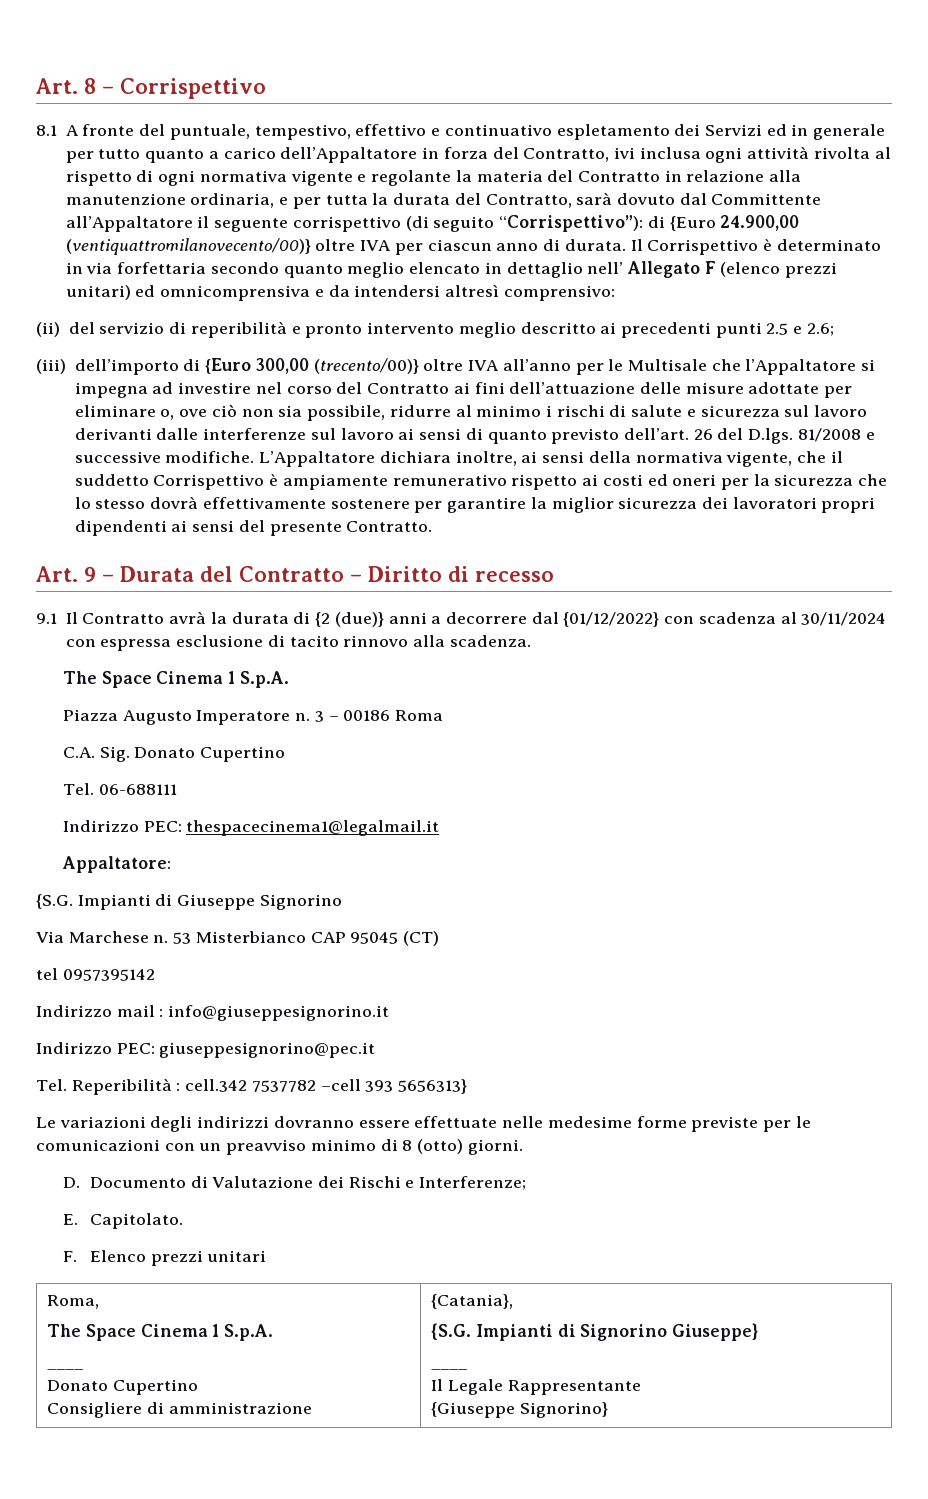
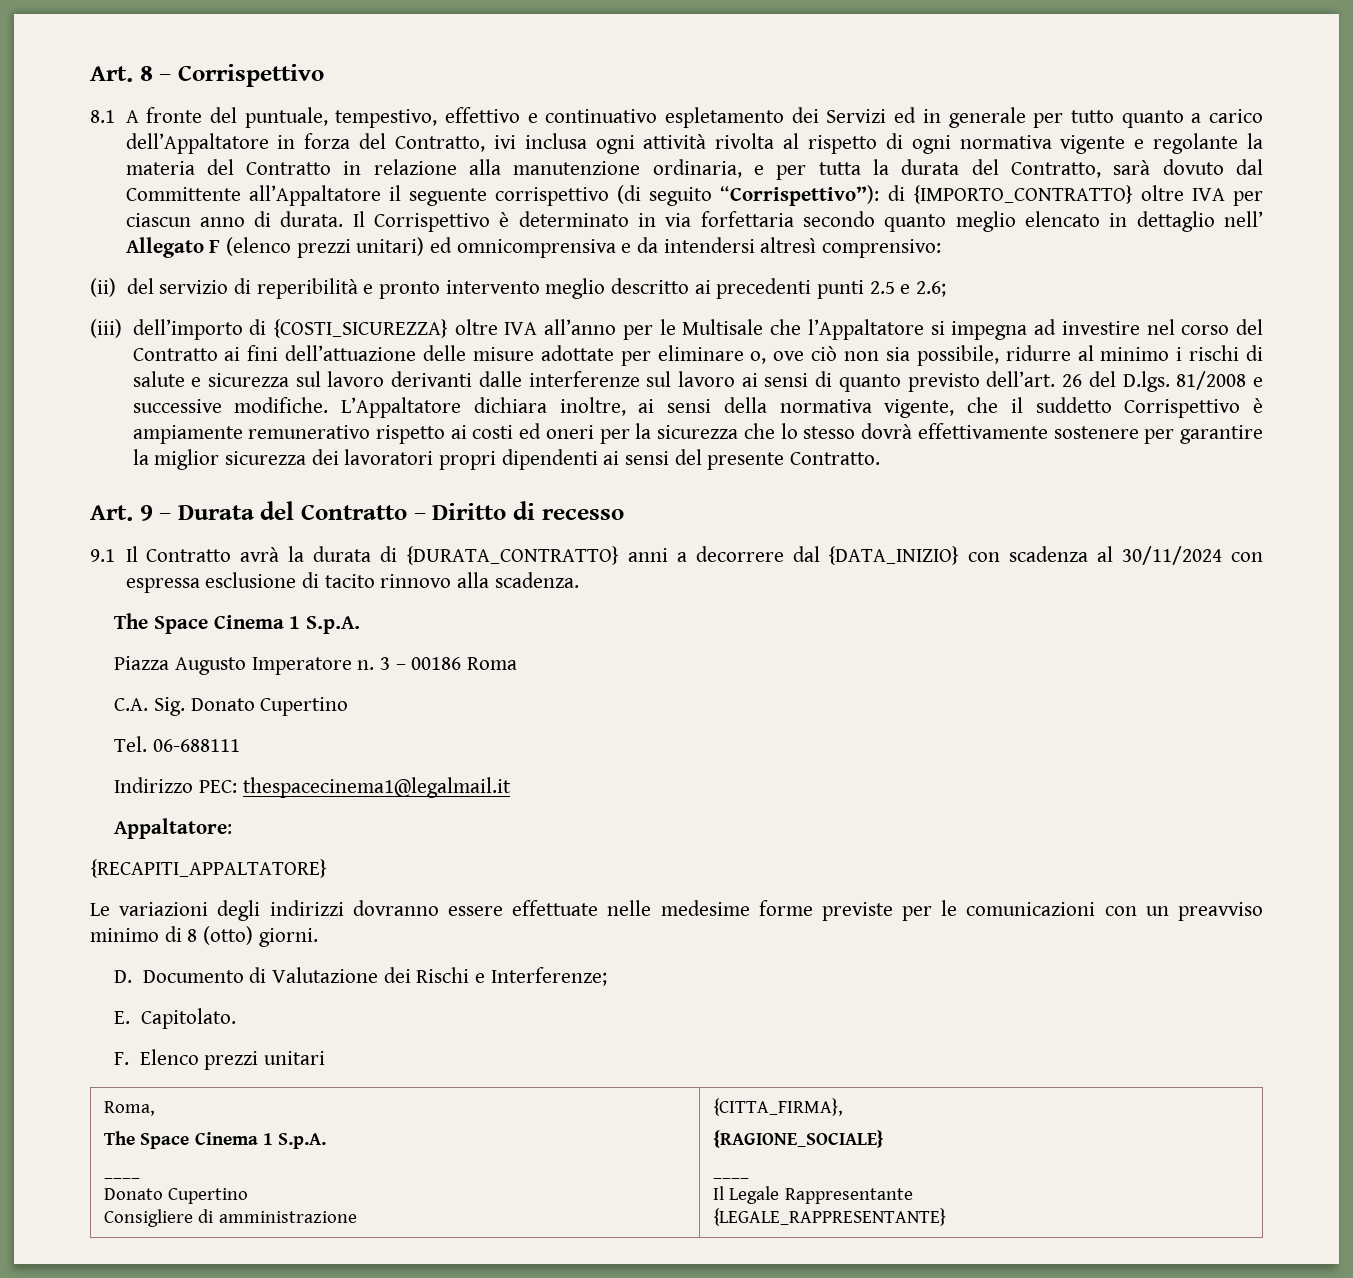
[669,215,800,231] [65,238,311,255] {Euro 24.900,00 (ventiquattromilanovecento/00)} -> [912,185,1133,204] {IMPORTO_CONTRATTO}
[205,358,419,374] {Euro 300,00 (trecento/00)} -> [272,319,448,338] {COSTI_SICUREZZA}
[315,612,384,627] {2 (due)} -> [405,546,619,565] {DURATA_CONTRATTO}
[563,612,660,627] {01/12/2022} -> [828,546,960,565] {DATA_INIZIO}
[36,894,342,910] [36,931,440,946] [36,968,155,981] [36,1005,390,1021] [36,1042,376,1058] [36,1078,468,1095] {S.G. Impianti di Giuseppe Signorino // Via Marchese n. 53 Misterbianco CAP 95045 (CT) // tel 0957395142 // Indirizzo mail : info@giuseppesignorino.it // Indirizzo PEC: giuseppesignorino@pec.it // Tel. Reperibilità : cell.342 7537782 –cell 393 5656313} -> [90,859,327,878] {RECAPITI_APPALTATORE}
[431,1294,514,1309] [431,1323,759,1341] {Catania}, // {S.G. Impianti di Signorino Giuseppe} -> [713,1098,844,1116] [713,1130,885,1148] {CITTA_FIRMA}, // {RAGIONE_SOCIALE}
[431,1402,609,1418] {Giuseppe Signorino} -> [713,1208,947,1226] {LEGALE_RAPPRESENTANTE}

